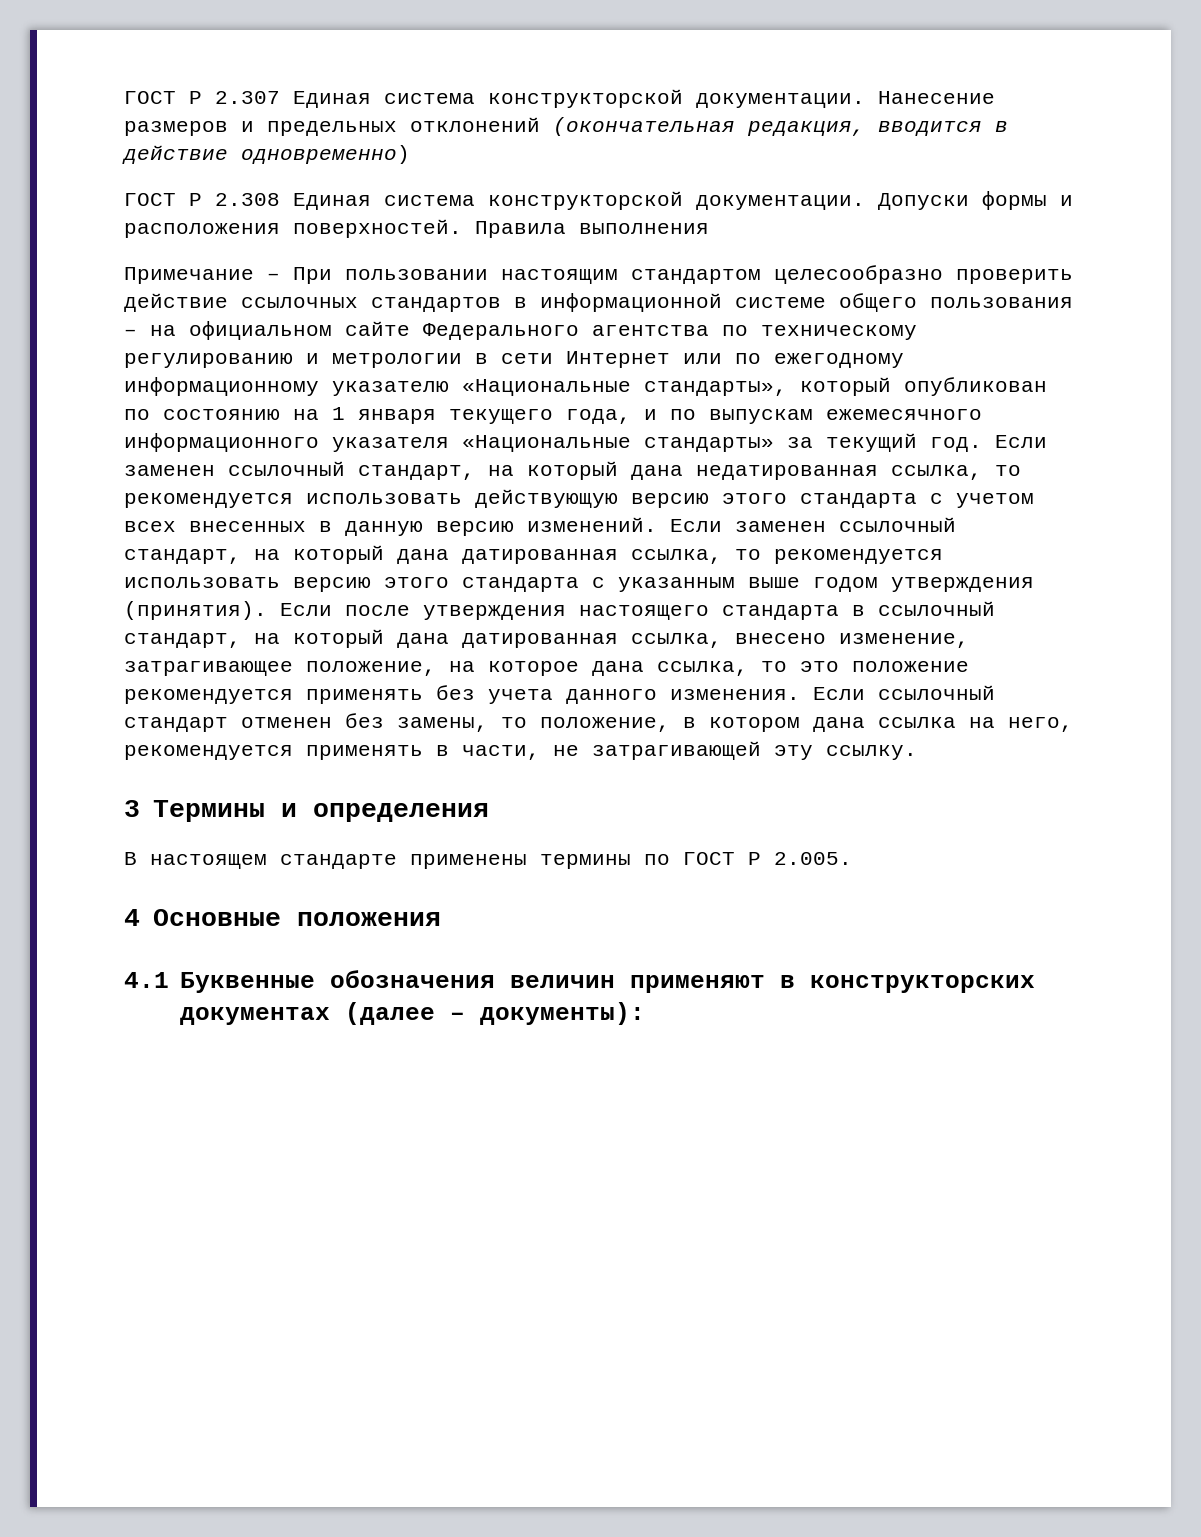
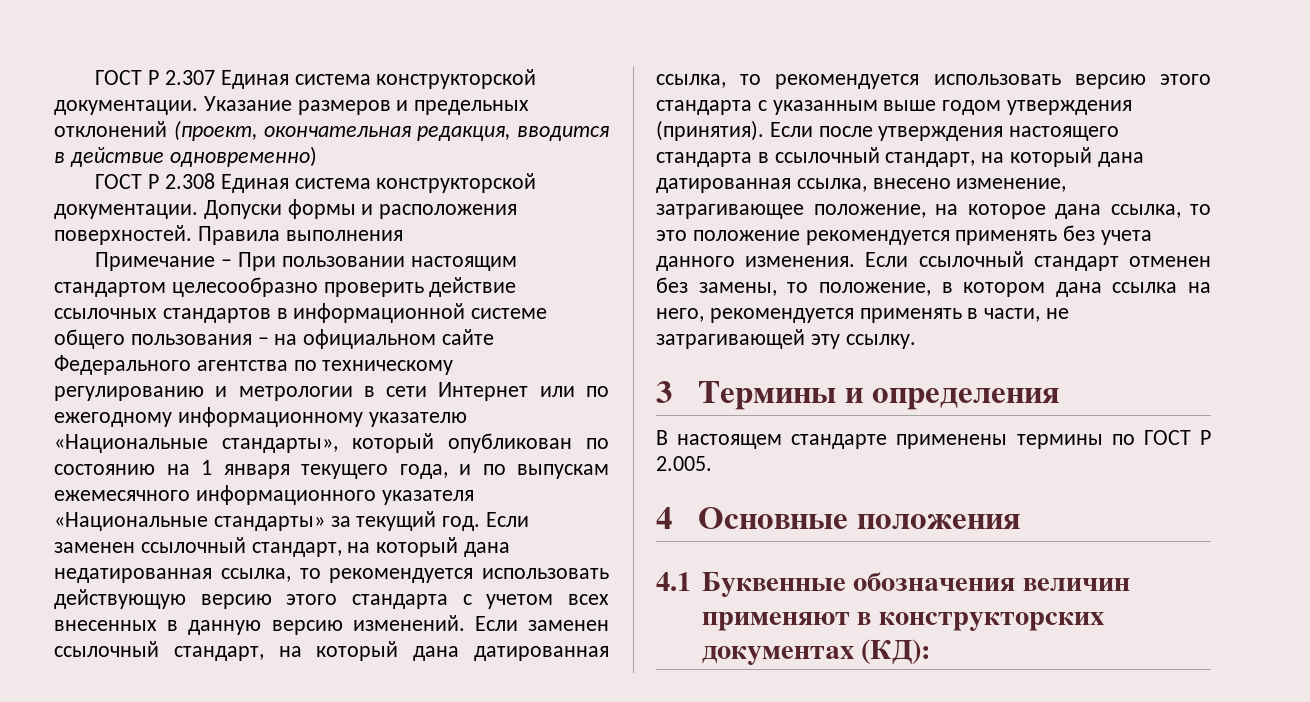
[878,91,995,104] Нанесение -> [203,96,292,111] Указание
[553,117,735,136] (окончательная -> [173,120,411,141] (проект, окончательная
[344,1002,645,1025] (далее – документы): -> [861,639,931,665] (КД):

